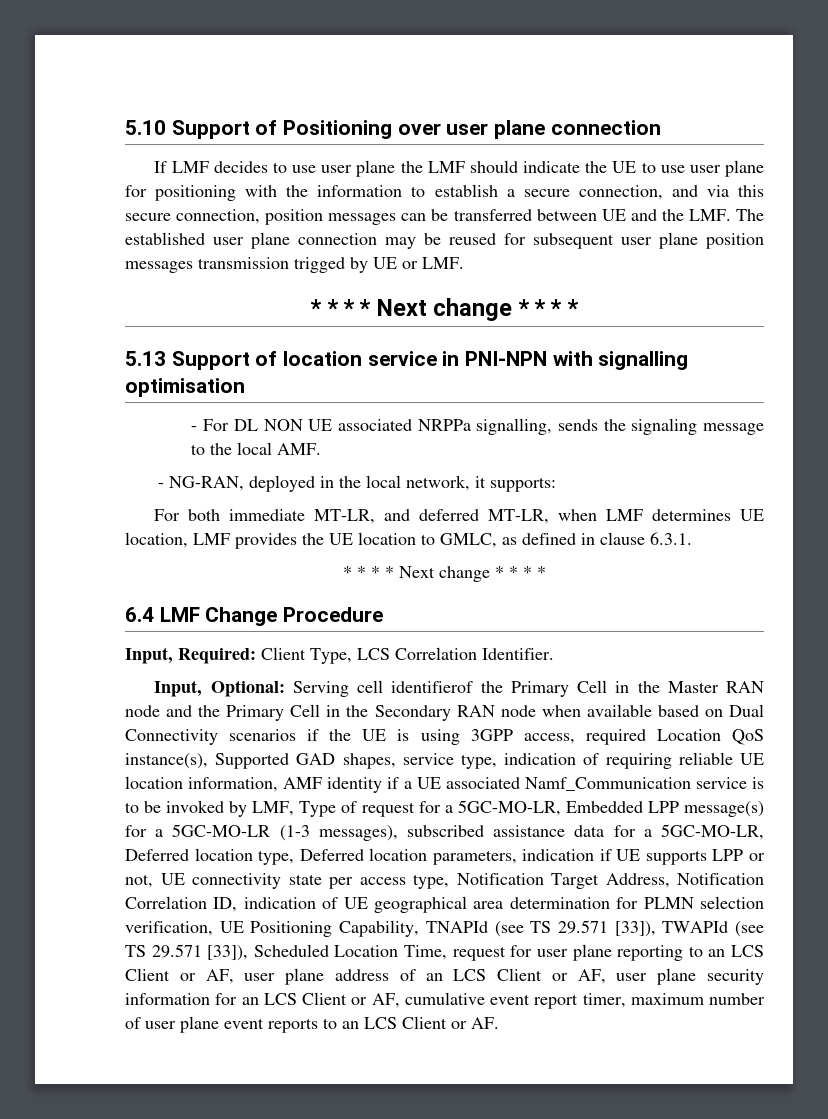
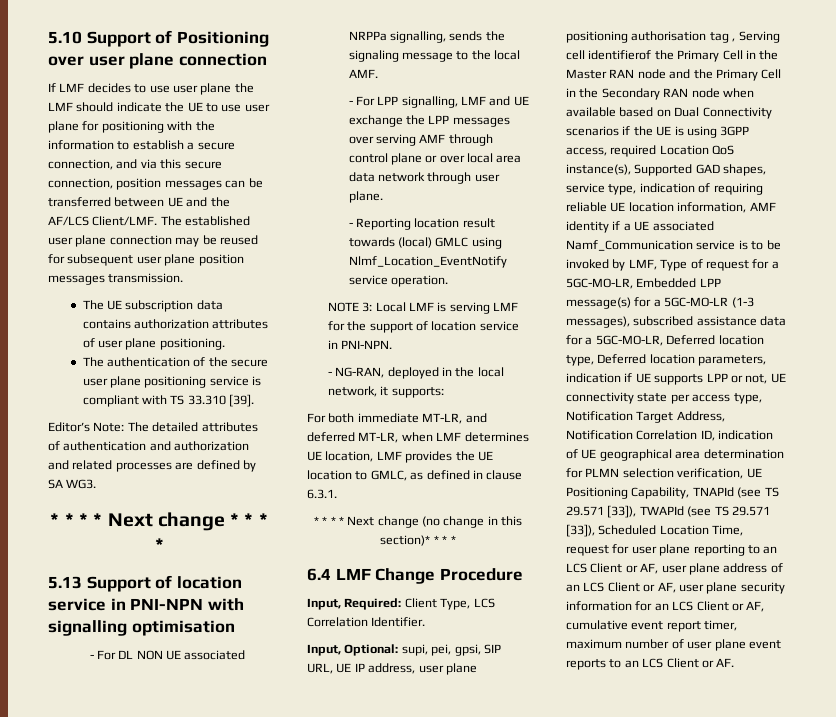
[688,209,731,221] LMF. -> [48,216,158,226] AF/LCS Client/LMF.
[198,257,464,273] transmission trigged by UE or LMF. -> [108,273,184,283] [82,300,223,312] [82,319,269,329] [82,338,225,350] [82,357,269,367] [82,376,262,388] [82,394,255,407] [48,422,258,432] [48,441,250,451] [48,460,256,472] [48,479,97,489] transmission. // The UE subscription data contains authorization attributes of user plane positioning. // The authentication of the secure user plane positioning service is compliant with TS 33.310 [39]. // Editor’s Note: The detailed attributes of authentication and authorization and related processes are defined by SA WG3.
(322, 449) none -> [348,96,529,108] [348,115,510,127] [348,134,493,146] [348,153,522,165] [348,172,500,184] [348,191,383,203] [348,218,495,230] [348,237,502,249] [348,256,507,268] [348,275,448,287] [327,302,519,314] [327,321,519,333] [327,340,393,349] // - For LPP signalling, LMF and UE exchange the LPP messages over serving AMF through control plane or over local area data network through user plane. // - Reporting location result towards (local) GMLC using Nlmf_Location_EventNotify service operation. // NOTE 3: Local LMF is serving LMF for the support of location service in PNI-NPN.
[495,566,504,578] * -> [422,516,523,528] [380,535,431,546] (no change in this section)*
(285, 688) none -> [401,644,501,656] [307,663,477,675] [566,31,736,43] supi, pei, gpsi, SIP URL, UE IP address, user plane positioning authorisation tag ,

